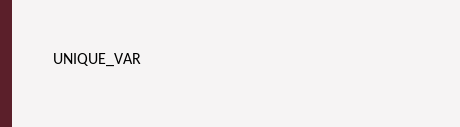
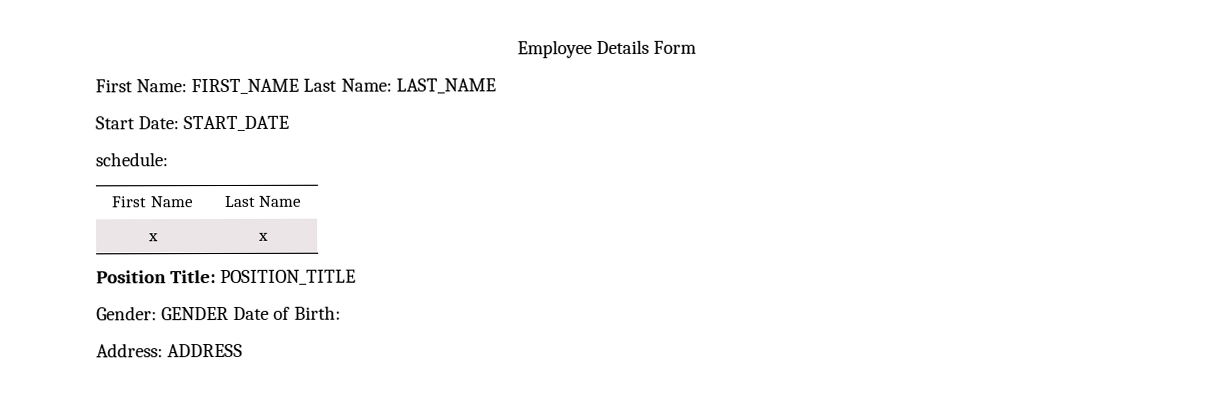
[53,53,141,67] UNIQUE_VAR -> [516,39,698,59] [95,78,496,95] [95,115,290,132] [95,152,168,167] [111,196,194,208] [223,195,302,208] [147,233,159,242] [258,232,269,241] [96,269,357,286] [96,305,341,321] [96,343,244,358] Employee Details Form // First Name: FIRST_NAME Last Name: LAST_NAME // Start Date: START_DATE // schedule: // First Name | Last Name // x | x // Position Title: POSITION_TITLE // Gender: GENDER Date of Birth: // Address: ADDRESS

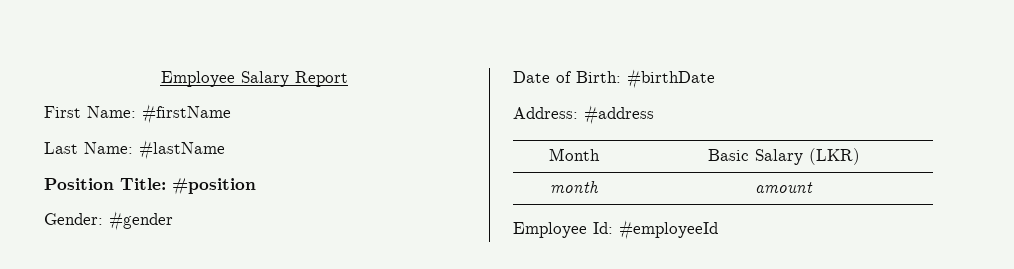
[516,39,698,59] Employee Details Form -> [160,71,348,87] Employee Salary Report
[191,78,300,95] FIRST_NAME -> [142,104,231,124] #firstName //
[395,78,496,94] [95,115,290,132] [95,152,168,167] [111,196,194,208] [223,195,302,208] [147,233,159,242] [258,232,269,241] LAST_NAME // Start Date: START_DATE // schedule: // First Name | Last Name // x | x -> [139,140,225,160] #lastName
[220,269,357,286] POSITION_TITLE -> [172,178,256,195] #position
[161,306,230,321] GENDER -> [109,211,173,231] #gender //
(341, 312) none -> [627,69,715,89] #birthDate
[167,343,244,358] ADDRESS -> [584,105,654,125] [549,148,600,161] [707,148,860,165] [550,181,599,193] [755,182,813,193] [513,220,718,240] #address // Month | Basic Salary (LKR) // month | amount // Employee Id: #employeeId

